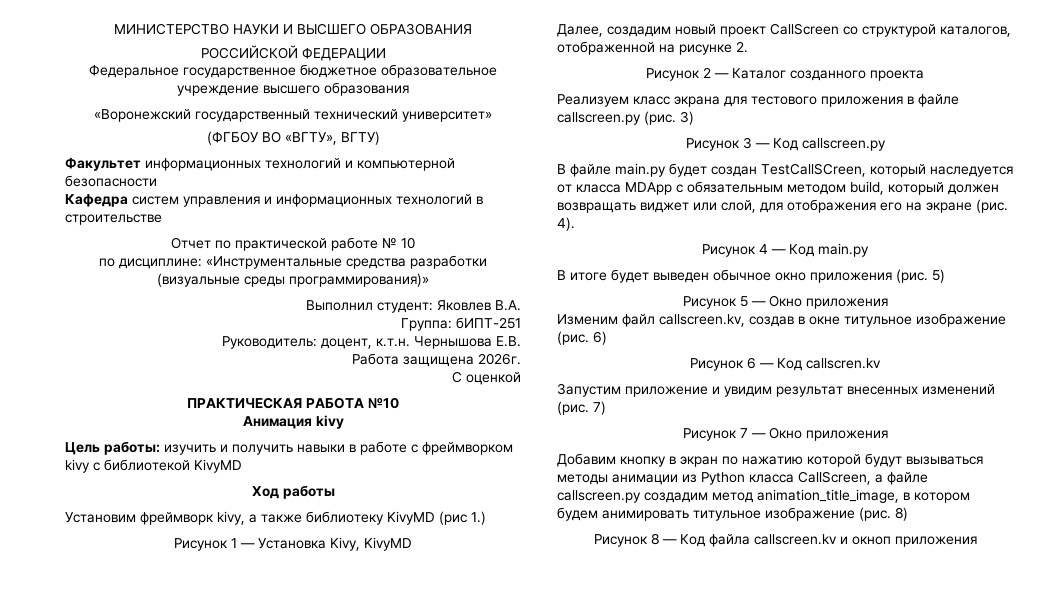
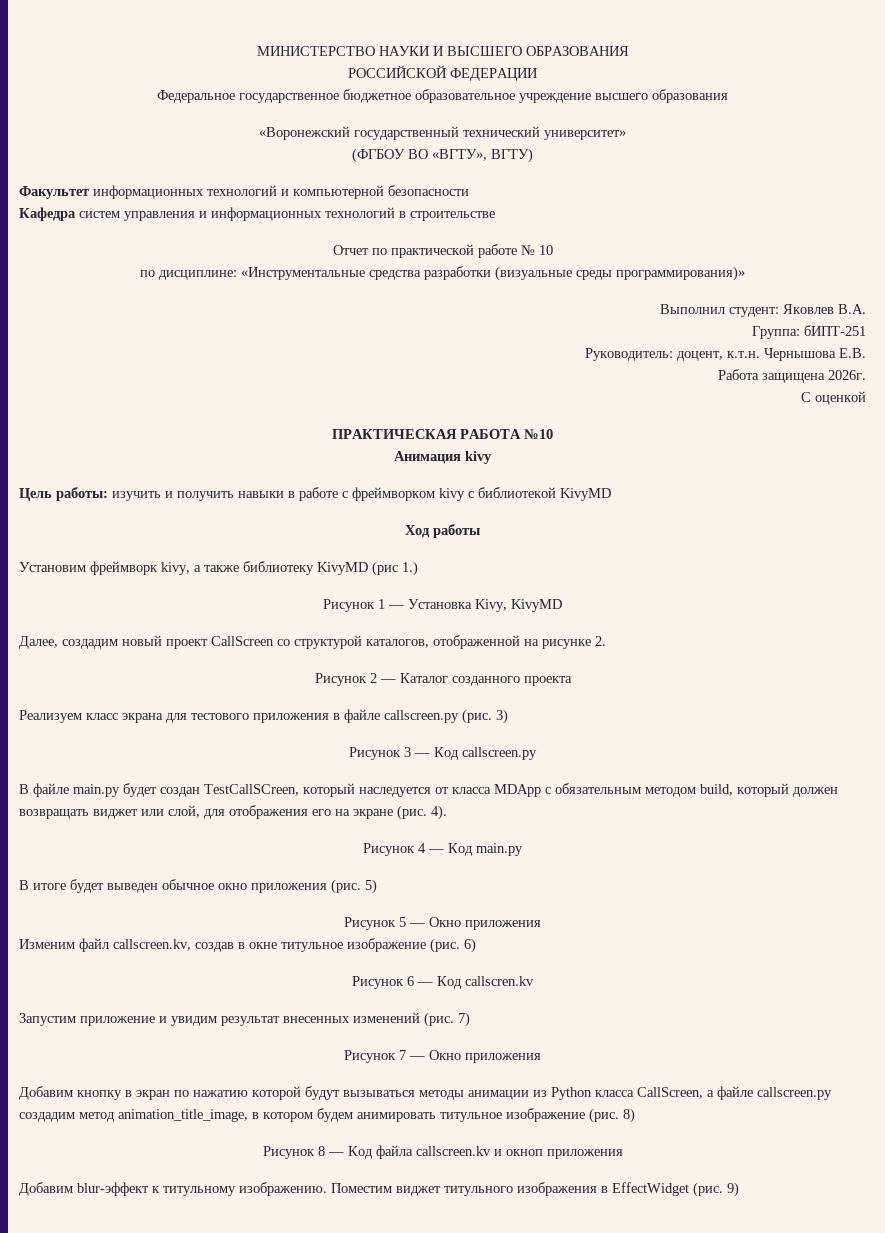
(977, 541) none -> [19,1182,739,1197] // Добавим blur-эффект к титульному изображению. Поместим виджет титульного изображения в EffectWidget (рис. 9)

